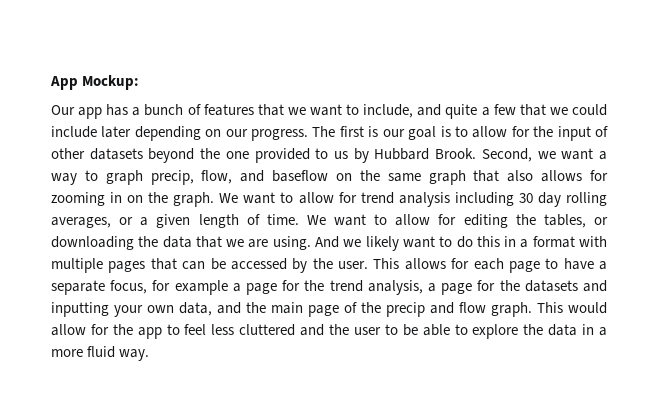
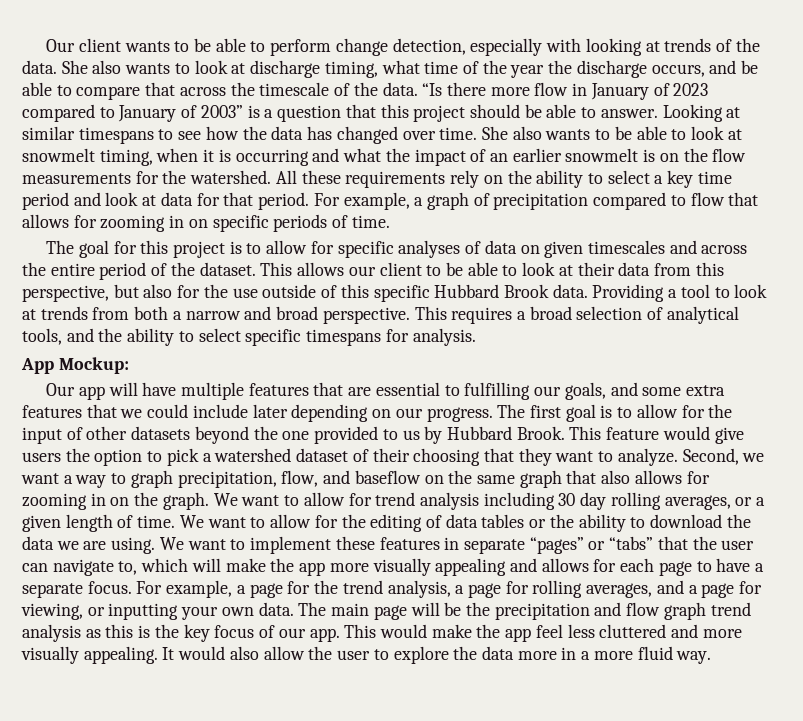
[50,75,140,90] [51,104,516,119] App Mockup: // Our app has a bunch of features that we want to include, and quite a few -> [46,38,760,56] [22,60,759,78] [22,82,709,100] [22,104,741,122] [22,126,742,144] [22,148,747,166] [22,170,732,188] [22,192,759,210] [22,214,390,232] [46,240,748,258] [22,262,724,280] [22,284,768,302] [22,306,739,324] [22,328,476,346] [21,357,129,374] [46,382,725,400] [22,405,82,418] Our client wants to be able to perform change detection, especially with looking at trends of the data. She also wants to look at discharge timing, what time of the year the discharge occurs, and be able to compare that across the timescale of the data. “Is there more flow in January of 2023 compared to January of 2003” is a question that this project should be able to answer. Looking at similar timespans to see how the data has changed over time. She also wants to be able to look at snowmelt timing, when it is occurring and what the impact of an earlier snowmelt is on the flow measurements for the watershed. All these requirements rely on the ability to select a key time period and look at data for that period. For example, a graph of precipitation compared to flow that allows for zooming in on specific periods of time. // The goal for this project is to allow for specific analyses of data on given timescales and across the entire period of the dataset. This allows our client to be able to look at their data from this perspective, but also for the use outside of this specific Hubbard Brook data. Providing a tool to look at trends from both a narrow and broad perspective. This requires a broad selection of analytical tools, and the ability to select specific timespans for analysis. // App Mockup: // Our app will have multiple features that are essential to fulfilling our goals, and some extra features
[368,126,405,137] is our -> (561, 411) none
(477, 153) none -> [569,426,744,444] [22,448,678,466] This feature would give users the option to pick a watershed dataset of their choosing that they want to analyze.
[150,170,194,185] precip, -> [177,471,277,488] precipitation,
[463,214,608,228] [51,236,222,250] editing the tables, or downloading the data that -> [341,514,751,532] [22,536,54,550] the editing of data tables or the ability to download the data
[315,236,608,251] [51,258,400,273] And we likely want to do this in a format with multiple pages that can be accessed by the user. This -> [159,536,755,554] [22,558,537,576] We want to implement these features in separate “pages” or “tabs” that the user can navigate to, which will make the app more visually appealing and
[110,280,228,295] focus, for example -> [87,580,233,598] focus. For example,
[499,280,607,292] [51,302,607,317] [51,324,180,339] the datasets and inputting your own data, and the main page of the precip and flow graph. This would allow for the app to -> [532,580,763,598] [21,602,751,620] [22,624,532,642] rolling averages, and a page for viewing, or inputting your own data. The main page will be the precipitation and flow graph trend analysis as this is the key focus of our app. This would make the app
[329,324,450,336] the user to be able -> [702,629,742,638] [21,646,371,664] more visually appealing. It would also allow the user
(578, 330) none -> [517,651,557,660] more

